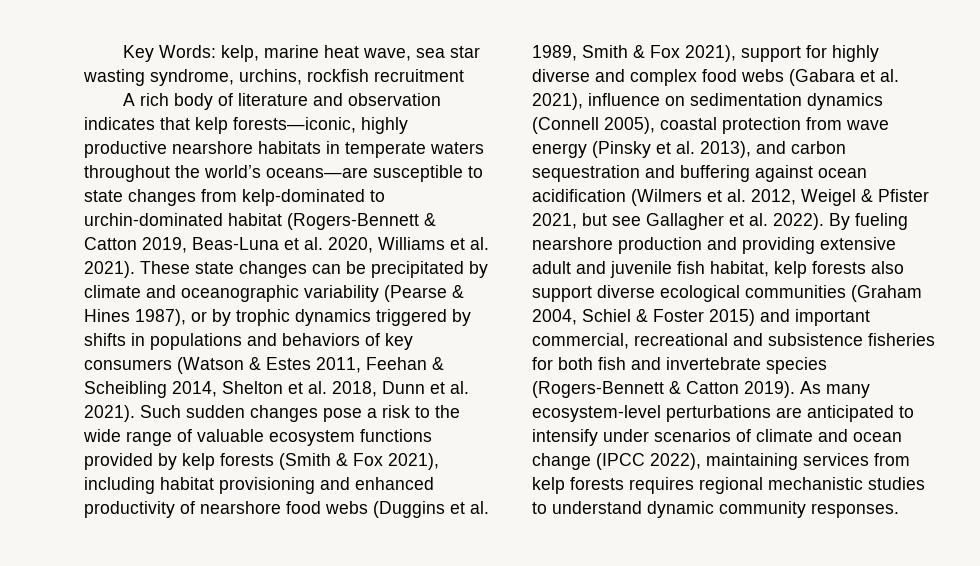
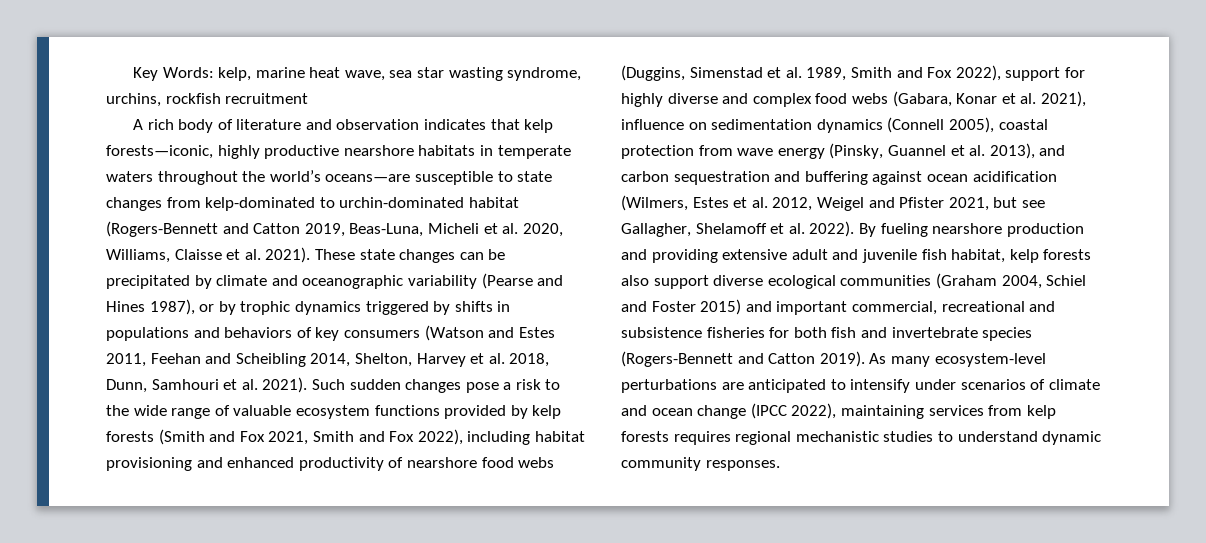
[424,213,436,226] & -> [222,223,249,234] and
[192,237,279,250] Beas-Luna -> [349,223,479,237] Beas-Luna, Micheli
[378,237,445,250] Williams -> [106,249,222,263] Williams, Claisse
[452,285,464,298] & -> [537,275,564,286] and
[249,357,261,370] & -> [488,327,515,338] and
[432,357,444,370] & -> [205,353,232,364] and
[222,381,283,394] Shelton -> [354,353,466,367] Shelton, Harvey
[382,381,425,394] Dunn -> [106,379,219,393] Dunn, Samhouri
[336,453,439,470] & Fox 2021), -> [209,429,463,445] and Fox 2021, Smith and Fox 2022),
[373,501,445,518] (Duggins -> [621,65,763,81] (Duggins, Simenstad
[633,45,736,62] & Fox 2021), -> [896,65,1001,81] and Fox 2022),
[789,69,855,86] (Gabara -> [892,91,998,107] (Gabara, Konar
[592,141,651,158] (Pinsky -> [829,143,946,159] (Pinsky, Guannel
[631,189,702,206] (Wilmers -> [621,195,729,211] (Wilmers, Estes
[861,189,873,202] & -> [868,197,895,208] and
[646,213,724,230] Gallagher -> [621,223,767,237] Gallagher, Shelamoff
[636,309,648,322] & -> [621,301,647,312] and
[669,381,681,394] & -> [737,353,764,364] and

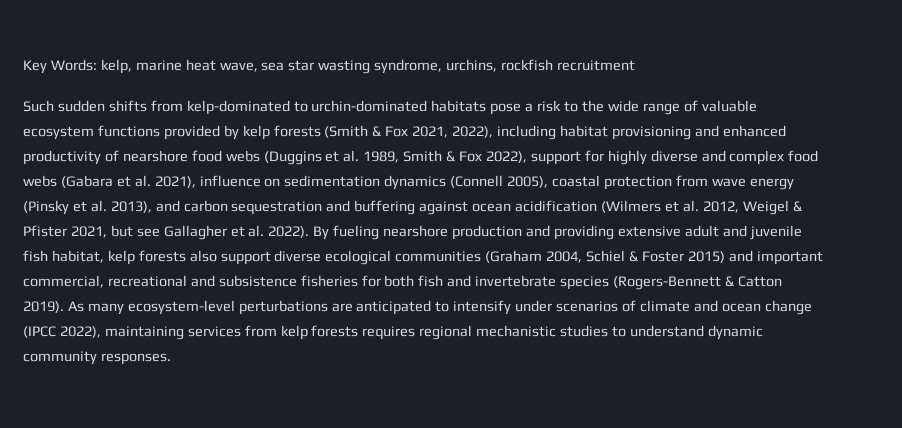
[132,119,554,133] [106,145,571,159] [106,170,553,185] [106,197,519,211] [106,221,563,237] [106,247,506,263] [106,273,564,289] [106,299,511,315] [106,325,555,341] [106,353,550,367] [106,377,462,393] A rich body of literature and observation indicates that kelp forests—iconic, highly productive nearshore habitats in temperate waters throughout the world’s oceans—are susceptible to state changes from kelp-dominated to urchin-dominated habitat (Rogers-Bennett and Catton 2019, Beas-Luna, Micheli et al. 2020, Williams, Claisse et al. 2021). These state changes can be precipitated by climate and oceanographic variability (Pearse and Hines 1987), or by trophic dynamics triggered by shifts in populations and behaviors of key consumers (Watson and Estes 2011, Feehan and Scheibling 2014, Shelton, Harvey et al. 2018, Dunn, Samhouri et al. 2021). Such sudden changes -> [23,100,487,115] Such sudden shifts from kelp-dominated to urchin-dominated habitats
[209,431,236,442] and -> [372,126,382,137] &
[312,431,415,442] Smith and Fox -> (449, 132) none
[621,65,763,81] (Duggins, Simenstad -> [263,151,322,165] (Duggins
[896,67,923,78] and -> [446,151,456,162] &
[892,91,998,107] (Gabara, Konar -> [60,175,113,188] (Gabara
[829,143,946,159] (Pinsky, Guannel -> [23,200,69,215] (Pinsky
[621,195,729,211] (Wilmers, Estes -> [600,200,661,213] (Wilmers
[868,197,895,208] and -> [792,201,802,212] &
[621,223,767,237] Gallagher, Shelamoff -> [163,225,227,240] Gallagher
[621,301,647,312] and -> [628,251,638,262] &
[737,353,764,364] and -> [724,276,734,287] &

